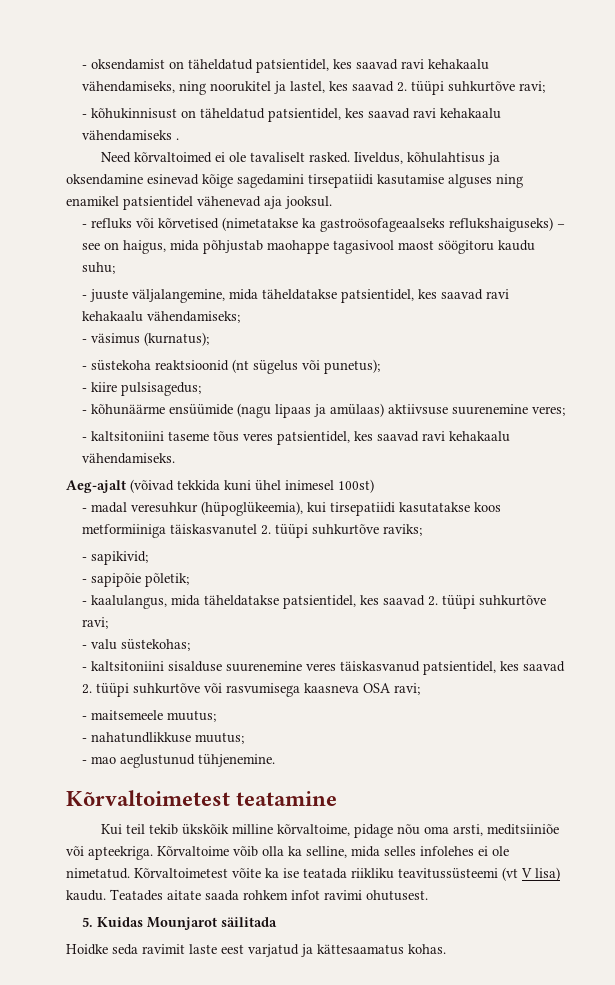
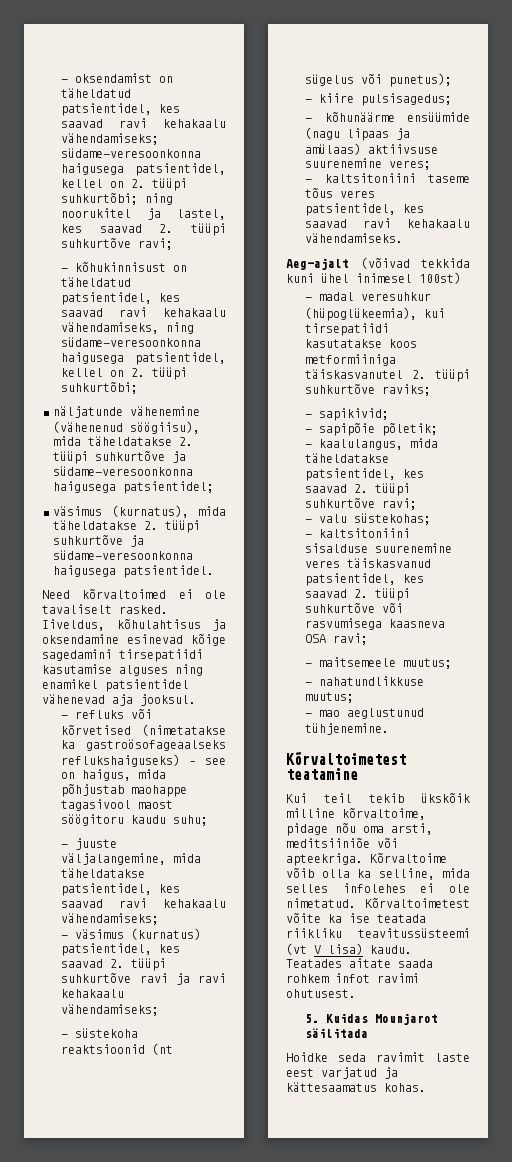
[82,81,176,93] vähendamiseks, -> [61,133,160,145] [61,148,202,158] [61,163,226,176] [61,178,188,191] [61,193,139,205] vähendamiseks; südame-veresoonkonna haigusega patsientidel, kellel on 2. tüüpi suhkurtõbi;
[82,130,180,141] vähendamiseks . -> [61,322,195,334] [61,337,202,347] [61,352,226,365] [61,367,188,380] [61,382,139,394] [53,406,200,418] [53,421,200,434] [53,436,193,446] [53,451,186,464] [53,466,193,476] [53,481,214,494] [53,505,226,518] [53,520,200,533] [53,535,144,547] [53,550,193,560] [53,565,214,578] vähendamiseks, ning südame-veresoonkonna haigusega patsientidel, kellel on 2. tüüpi suhkurtõbi; // näljatunde vähenemine (vähenenud söögiisu), mida täheldatakse 2. tüüpi suhkurtõve ja südame-veresoonkonna haigusega patsientidel; // väsimus (kurnatus), mida täheldatakse 2. tüüpi suhkurtõve ja südame-veresoonkonna haigusega patsientidel.
[144,332,210,346] (kurnatus); -> [131,928,202,940] [61,943,181,956] [61,958,167,971] [61,973,226,985] [61,989,125,998] [61,1004,160,1016] (kurnatus) patsientidel, kes saavad 2. tüüpi suhkurtõve ravi ja ravi kehakaalu vähendamiseks;

